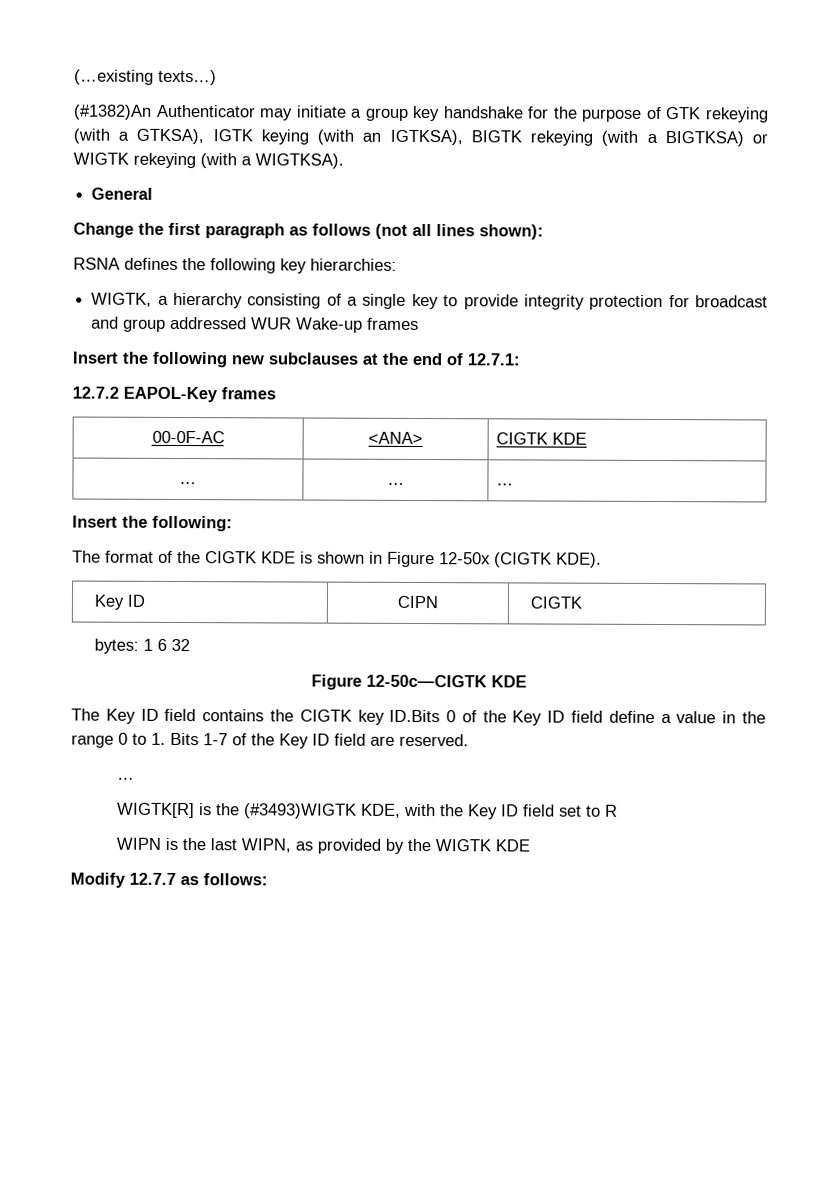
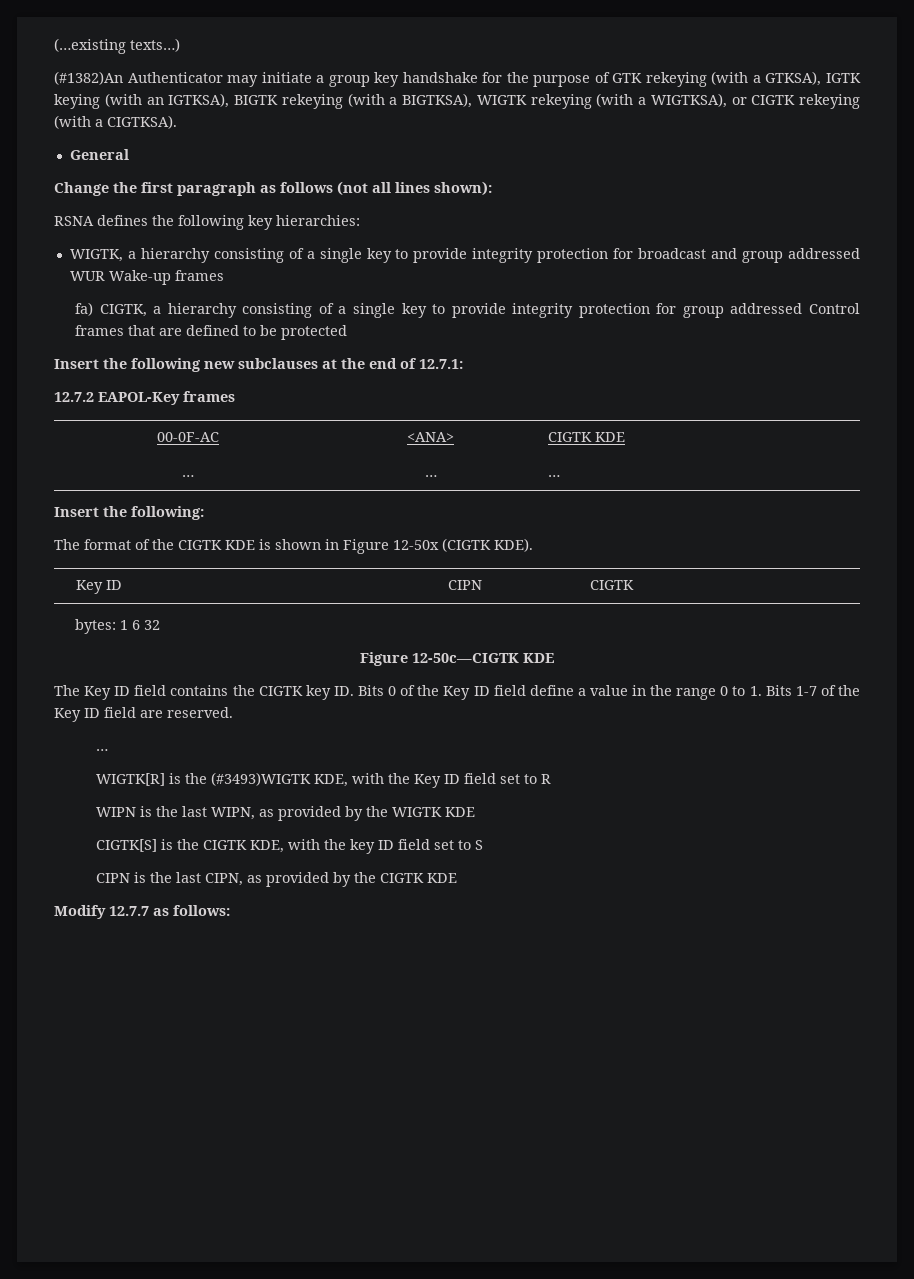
[664,131,769,147] BIGTKSA) or -> [402,93,472,108] BIGTKSA),
[255,153,344,169] WIGTKSA). -> [650,93,860,109] [54,115,177,129] WIGTKSA), or CIGTK rekeying (with a CIGTKSA).
(420, 323) none -> [75,302,860,318] [75,325,348,340] // fa) CIGTK, a hierarchy consisting of a single key to provide integrity protection for group addressed Control frames that are defined to be protected
[389,709,441,723] ID.Bits -> [333,685,384,696] ID. Bits
(531, 845) none -> [96,839,484,854] [96,872,458,887] // CIGTK[S] is the CIGTK KDE, with the key ID field set to S // CIPN is the last CIPN, as provided by the CIGTK KDE

